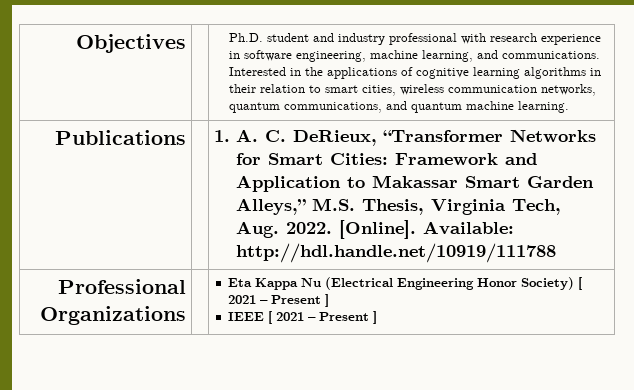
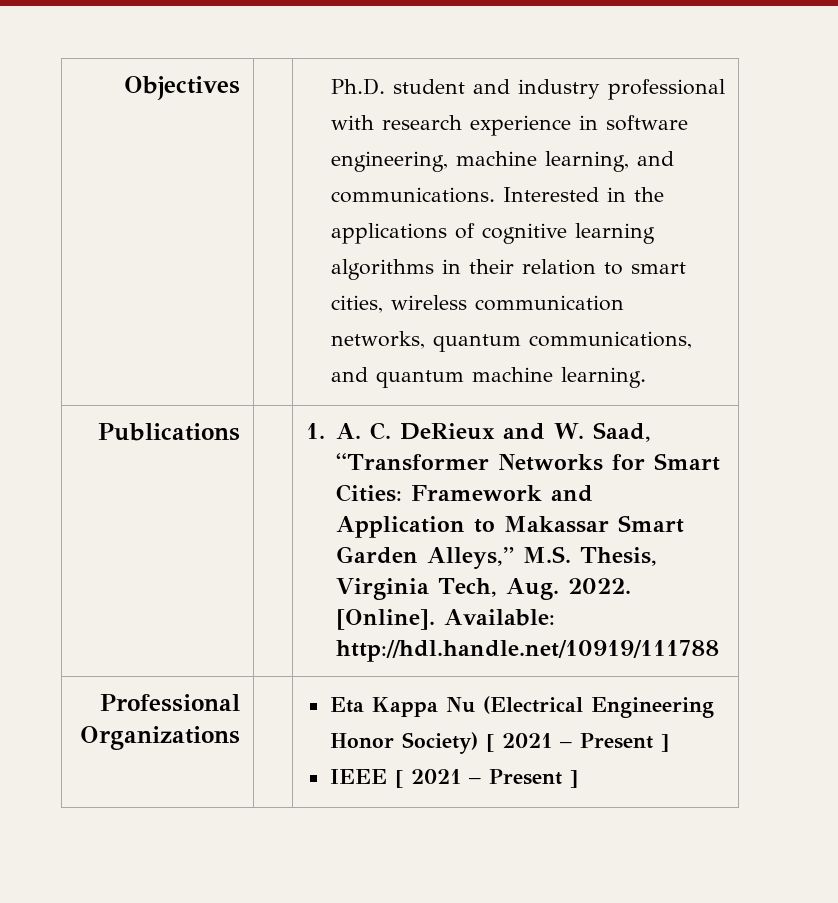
[293,130,378,146] DeRieux, -> [399,422,651,442] DeRieux and W. Saad,

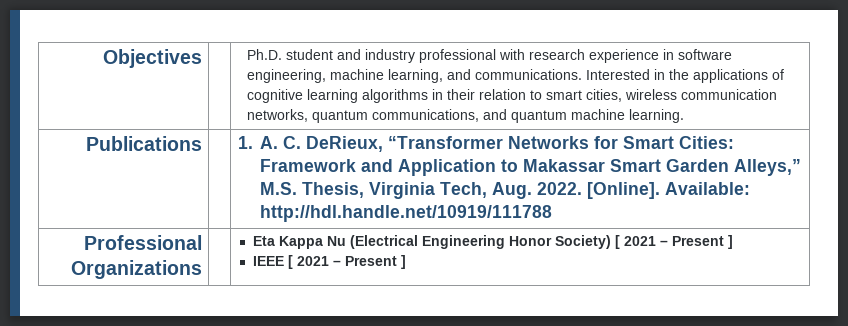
[399,422,651,442] DeRieux and W. Saad, -> [305,136,383,152] DeRieux,

